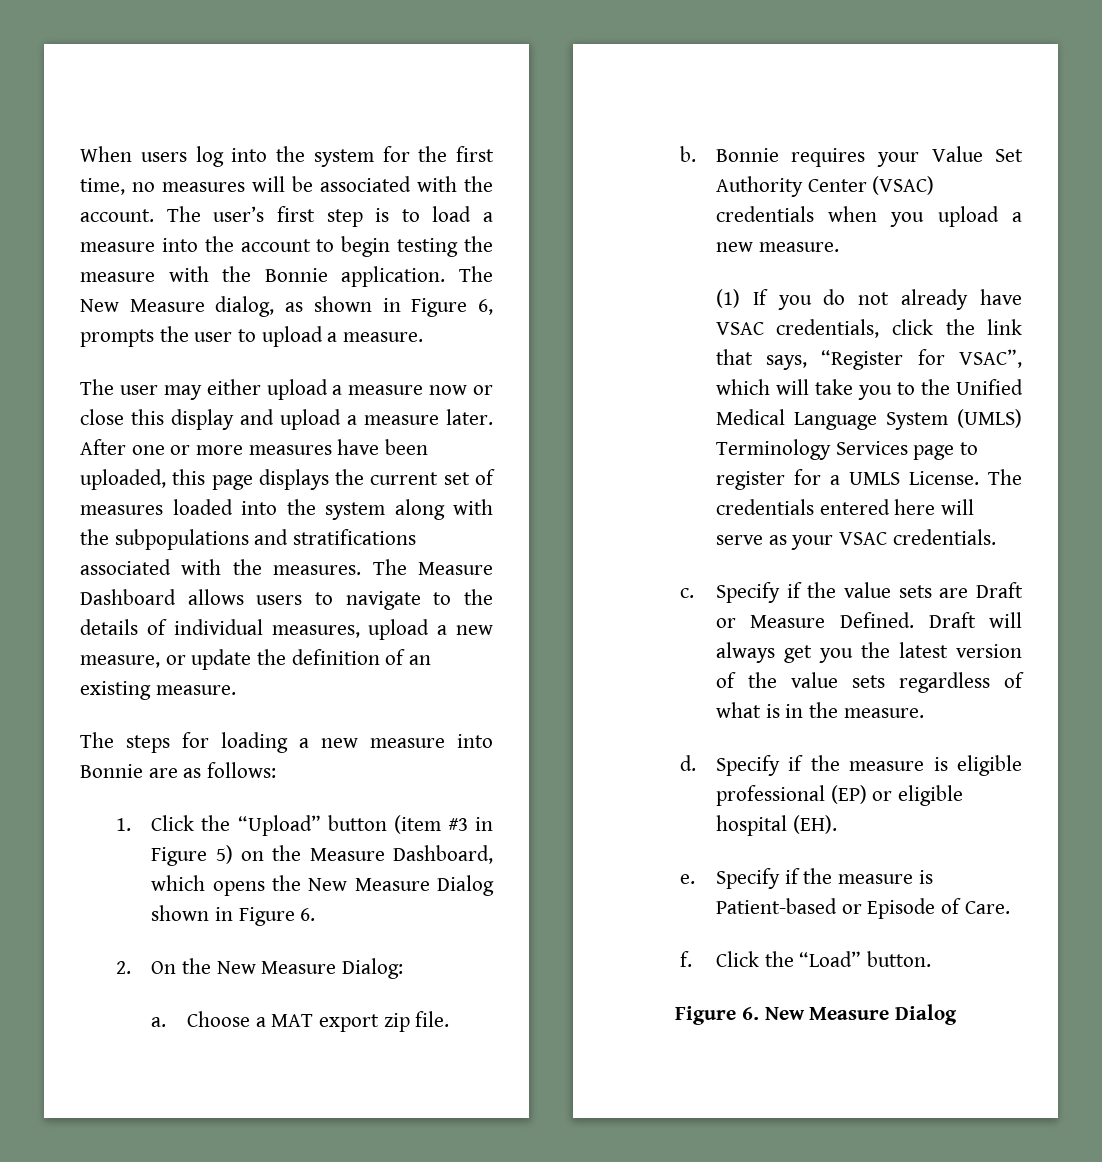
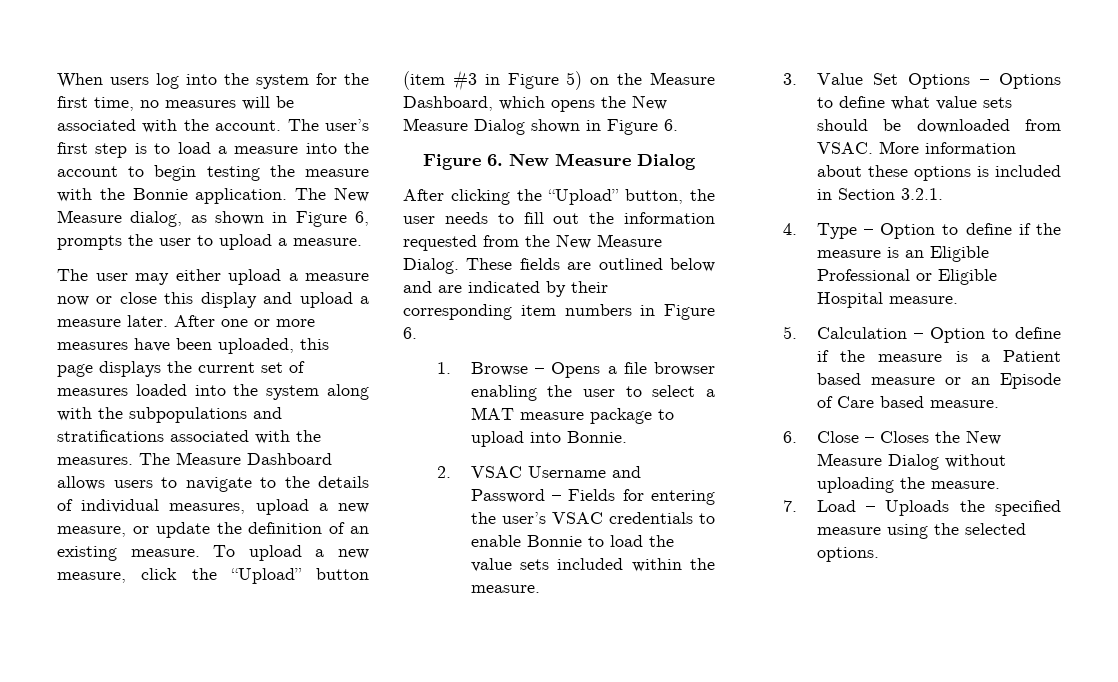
[80,732,493,753] [80,762,277,778] [115,815,195,831] // The steps for loading a new measure into Bonnie are as follows: // 1. Click -> [213,545,369,561] [57,568,178,583] To upload a new measure, click
[115,958,404,979] [151,1011,450,1032] [680,146,1023,167] [715,176,935,197] [715,206,1022,227] [715,242,839,252] [715,289,1022,310] [715,319,1022,338] [715,349,1022,370] [715,379,1024,400] [715,409,1022,430] [715,439,978,460] [715,469,1022,490] [715,499,974,515] [715,529,996,550] [680,582,1023,603] [715,612,1022,628] [715,642,1022,663] [715,672,1024,693] [715,702,924,718] [680,755,1022,776] [715,785,963,806] [715,815,837,836] [680,868,933,889] [715,898,1010,919] [680,951,931,967] // 2. On the New Measure Dialog: // a. Choose a MAT export zip file. // b. Bonnie requires your Value Set Authority Center (VSAC) credentials when you upload a new measure. // (1) If you do not already have VSAC credentials, click the link that says, “Register for VSAC”, which will take you to the Unified Medical Language System (UMLS) Terminology Services page to register for a UMLS License. The credentials entered here will serve as your VSAC credentials. // c. Specify if the value sets are Draft or Measure Defined. Draft will always get you the latest version of the value sets regardless of what is in the measure. // d. Specify if the measure is eligible professional (EP) or eligible hospital (EH). // e. Specify if the measure is Patient-based or Episode of Care. // f. Click the “Load” button. -> (678, 125) none
(957, 1014) none -> [403,189,715,205] [403,212,715,224] [403,234,662,251] [403,258,715,274] [403,281,608,297] [403,304,715,320] [403,327,417,339] [436,362,715,378] [470,385,715,401] [470,407,674,424] [470,431,627,447] [436,466,641,478] [470,489,715,505] [470,512,715,524] [470,535,674,547] [470,558,715,572] [470,585,540,593] [782,73,1061,89] [816,96,1012,110] [816,119,1061,133] [816,141,1016,154] [816,165,1061,181] [816,188,943,200] [782,223,1061,239] [816,246,989,262] [816,269,997,285] [816,292,958,308] [782,326,1061,343] [816,350,1061,362] [816,373,1061,389] [816,396,999,408] [782,430,1001,445] [816,453,1006,470] [816,477,1000,493] [782,500,1061,516] [816,523,1026,539] [816,547,879,562] // After clicking the “Upload” button, the user needs to fill out the information requested from the New Measure Dialog. These fields are outlined below and are indicated by their corresponding item numbers in Figure 6. // 1. Browse – Opens a file browser enabling the user to select a MAT measure package to upload into Bonnie. // 2. VSAC Username and Password – Fields for entering the user’s VSAC credentials to enable Bonnie to load the value sets included within the measure. // 3. Value Set Options – Options to define what value sets should be downloaded from VSAC. More information about these options is included in Section 3.2.1. // 4. Type – Option to define if the measure is an Eligible Professional or Eligible Hospital measure. // 5. Calculation – Option to define if the measure is a Patient based measure or an Episode of Care based measure. // 6. Close – Closes the New Measure Dialog without uploading the measure. // 7. Load – Uploads the specified measure using the selected options.

